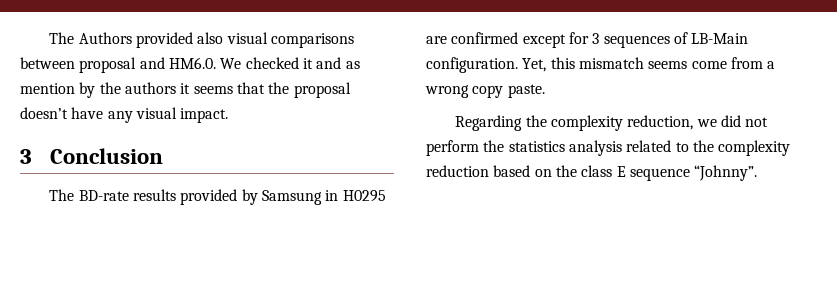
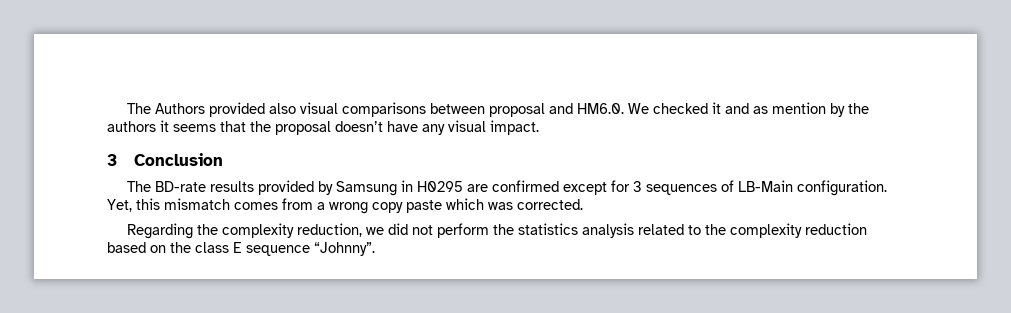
[648,61,727,69] seems come -> [234,202,278,210] comes
[507,84,545,98] paste. -> [406,198,583,213] paste which was corrected.

